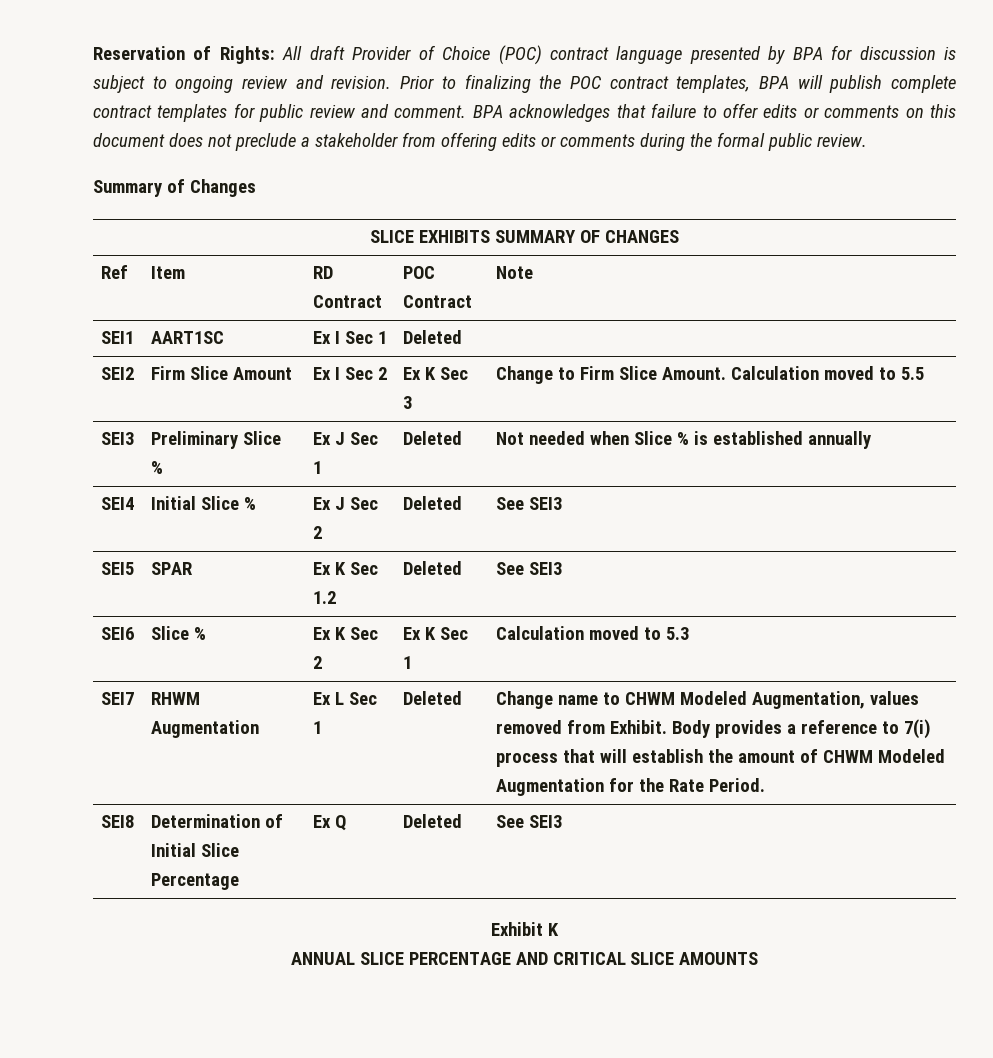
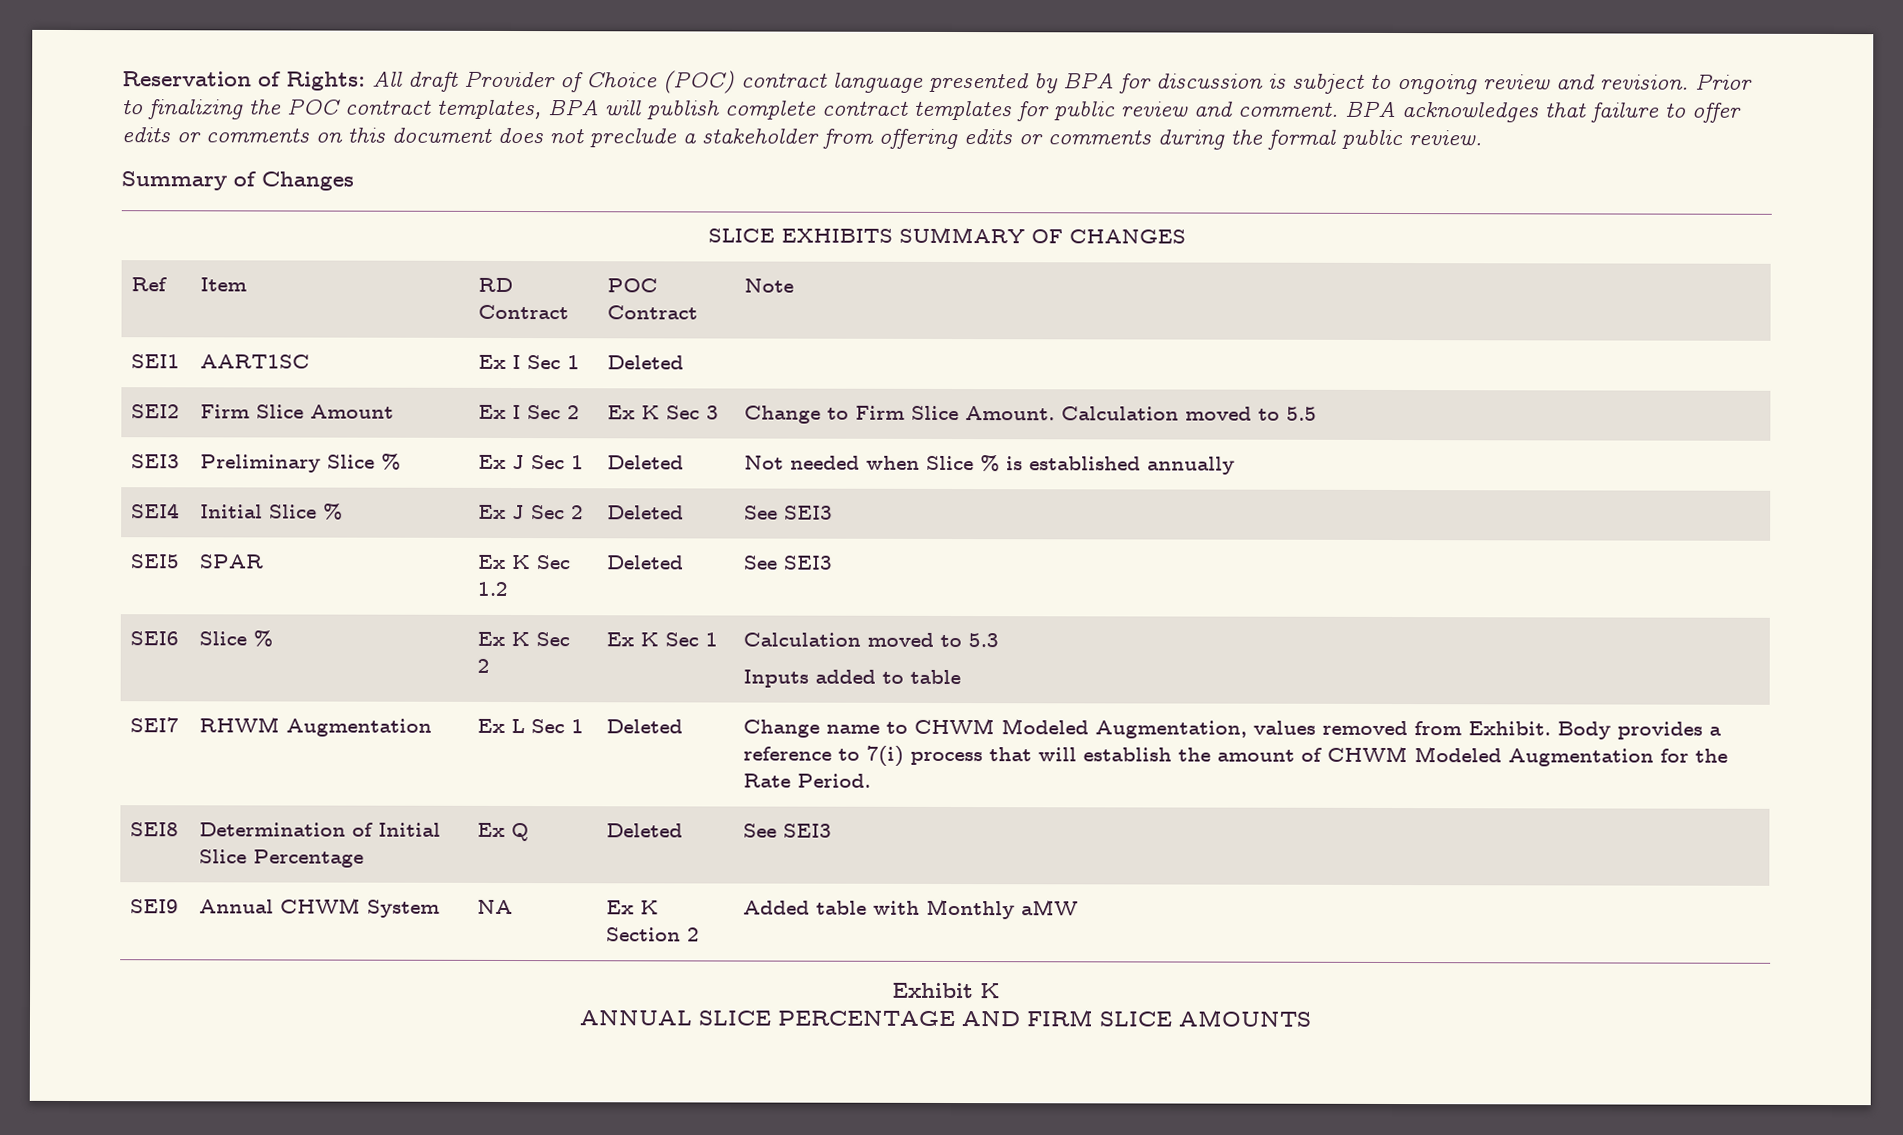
(690, 633) none -> [743,669,962,688] // Inputs added to table
(563, 821) none -> [130,899,180,914] [199,897,441,918] [477,899,514,915] [606,900,660,915] [606,927,701,942] [743,898,1079,920] // SEI9 | Annual CHWM System | NA | Ex K Section 2 | Added table with Monthly aMW
[552,952,626,965] CRITICAL -> [1025,1009,1093,1027] FIRM

